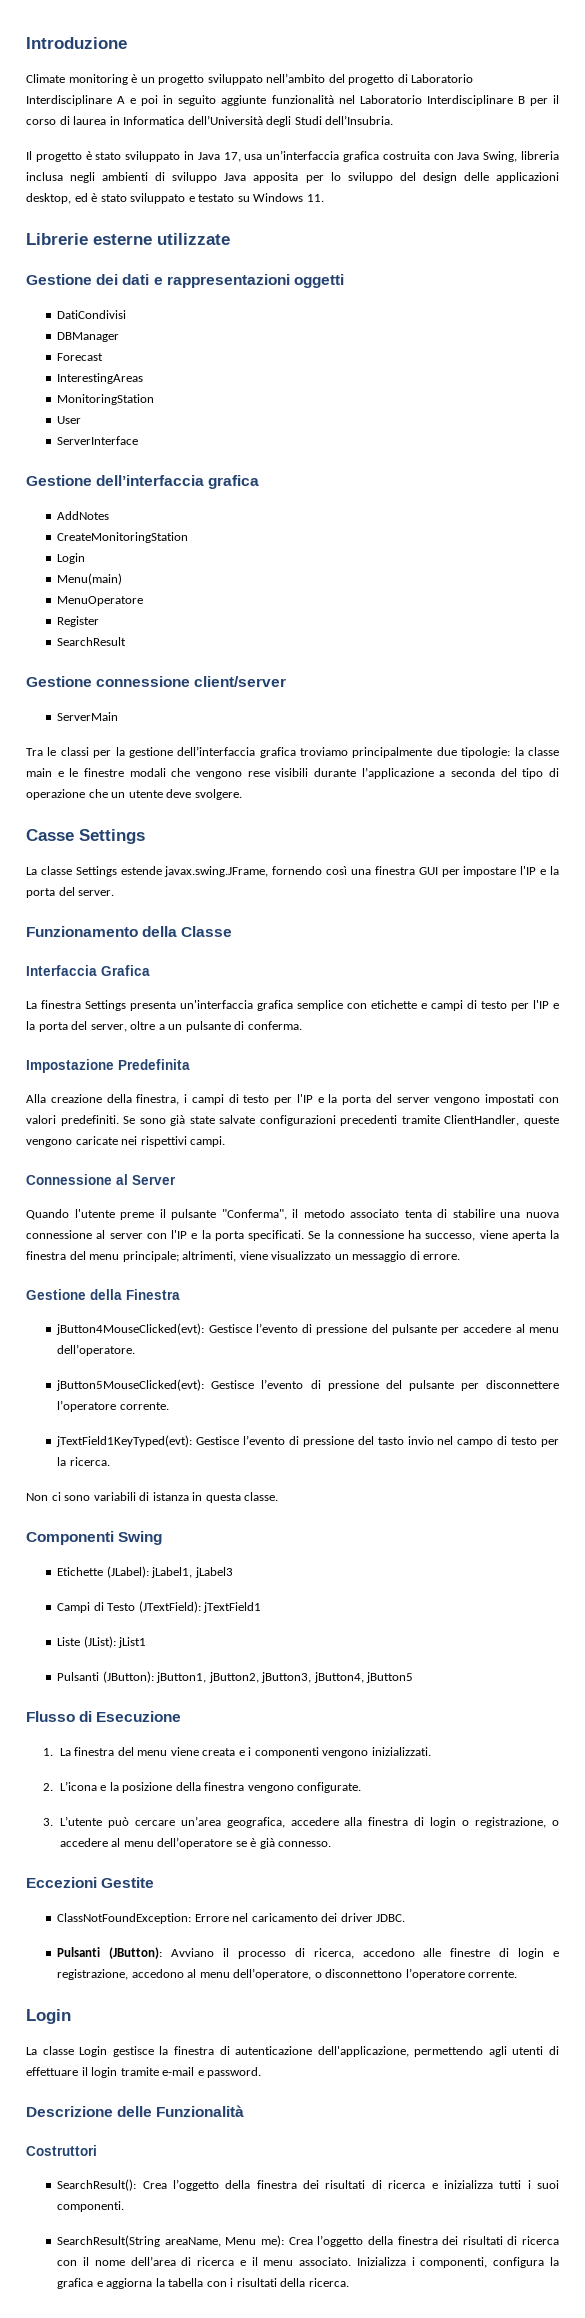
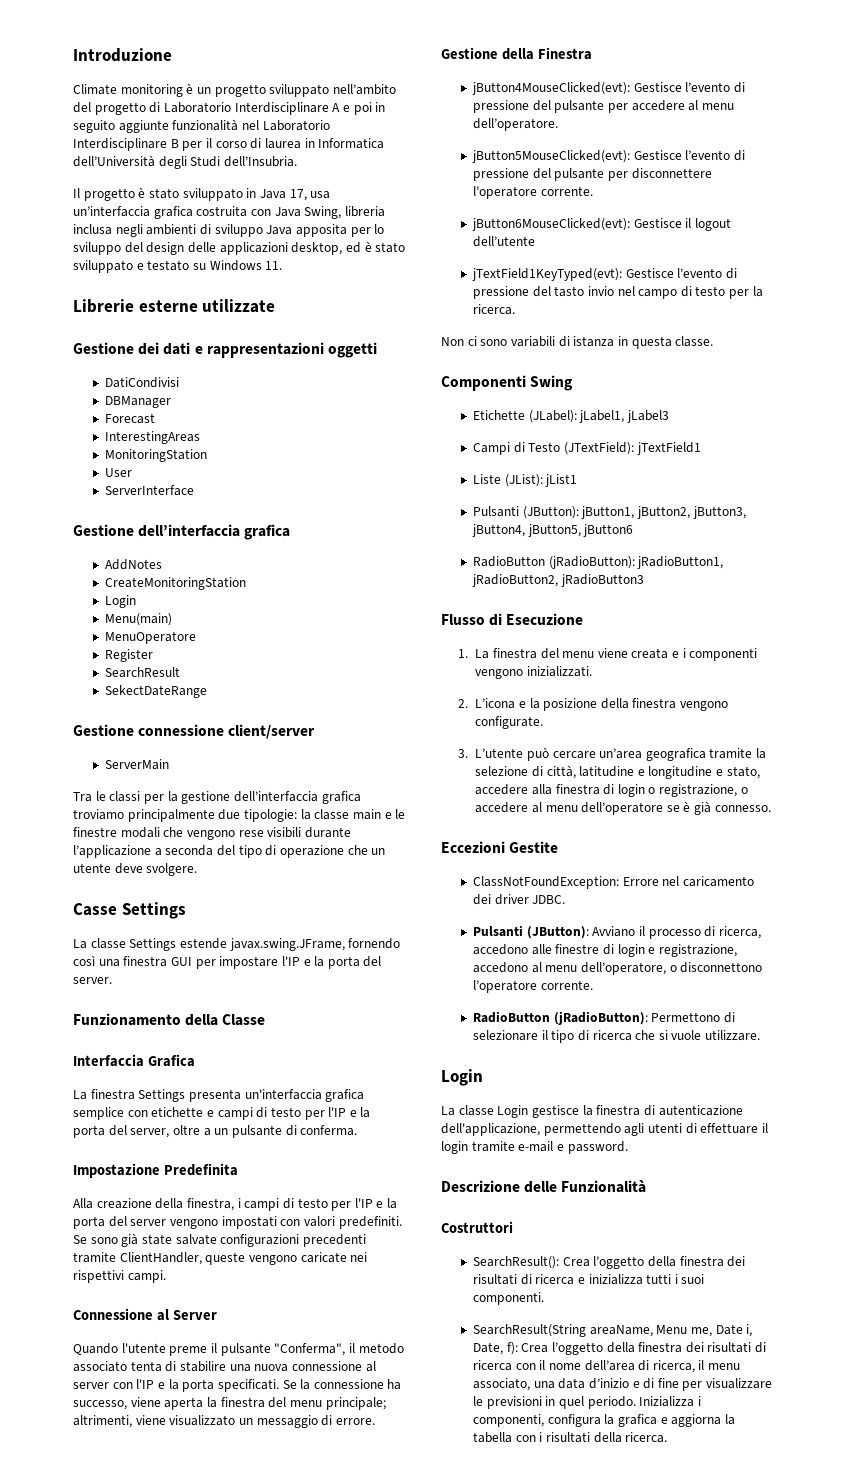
(127, 641) none -> [104,685,207,698] // SekectDateRange
(169, 1406) none -> [471,218,731,231] [472,236,535,247] // jButton6MouseClicked(evt): Gestisce il logout dell’utente
[366,1672,414,1683] jButton5 -> [527,524,634,537] [472,556,724,569] [471,574,644,587] jButton5, jButton6 // RadioButton (jRadioButton): jRadioButton1, jRadioButton2, jRadioButton3
[226,1817,285,1828] geografica, -> [645,748,767,761] [475,765,760,779] geografica tramite la selezione di città, latitudine e longitudine e stato,
(518, 1974) none -> [472,1011,735,1025] [472,1030,761,1043] // RadioButton (jRadioButton): Permettono di selezionare il tipo di ricerca che si vuole utilizzare.
[261,2235,285,2247] me): -> [690,1324,753,1337] [472,1342,518,1355] me, Date i, Date, f):
[197,2257,352,2266] ricerca e il menu associato. -> [652,1360,741,1373] [472,1378,773,1391] [472,1396,636,1409] ricerca, il menu associato, una data d’inizio e di fine per visualizzare le previsioni in quel periodo.

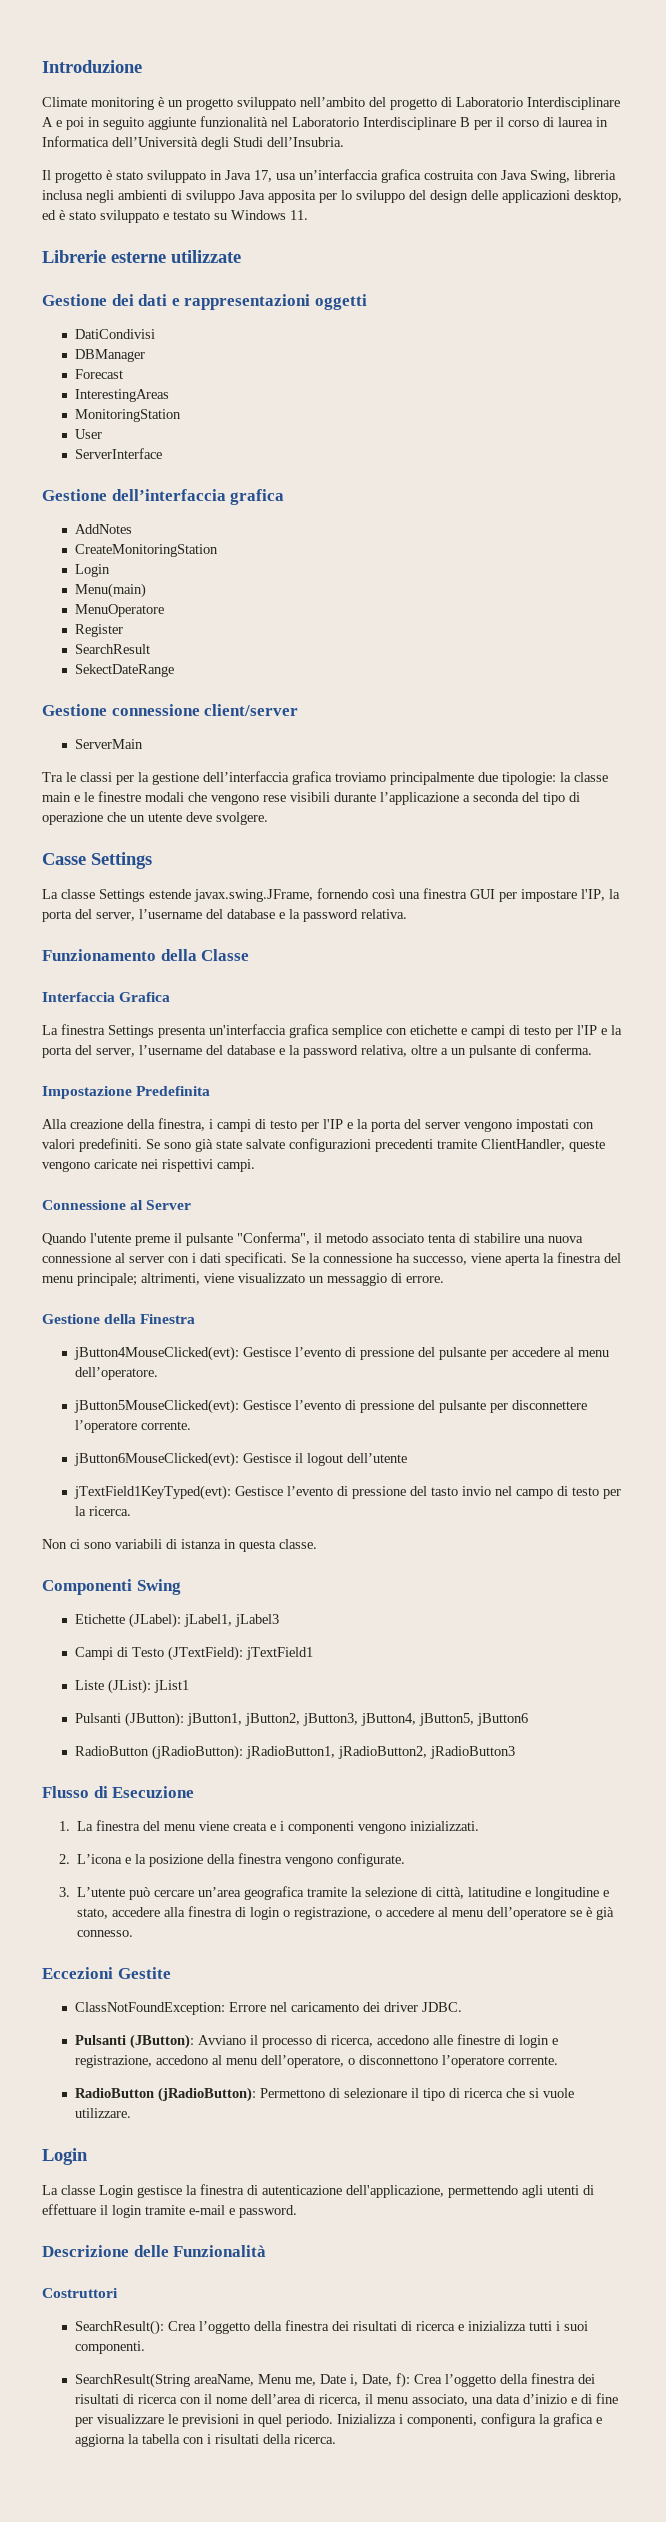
[281,956,382,969] [73,977,112,984] l'IP e la porta del server. -> [581,889,620,901] [42,909,407,922] l'IP, la porta del server, l’username del database e la password relativa.
(170, 1133) none -> [139,1045,407,1058] l’username del database e la password relativa,
[136,1379,215,1392] l'IP e la porta -> [192,1253,221,1263] i dati

